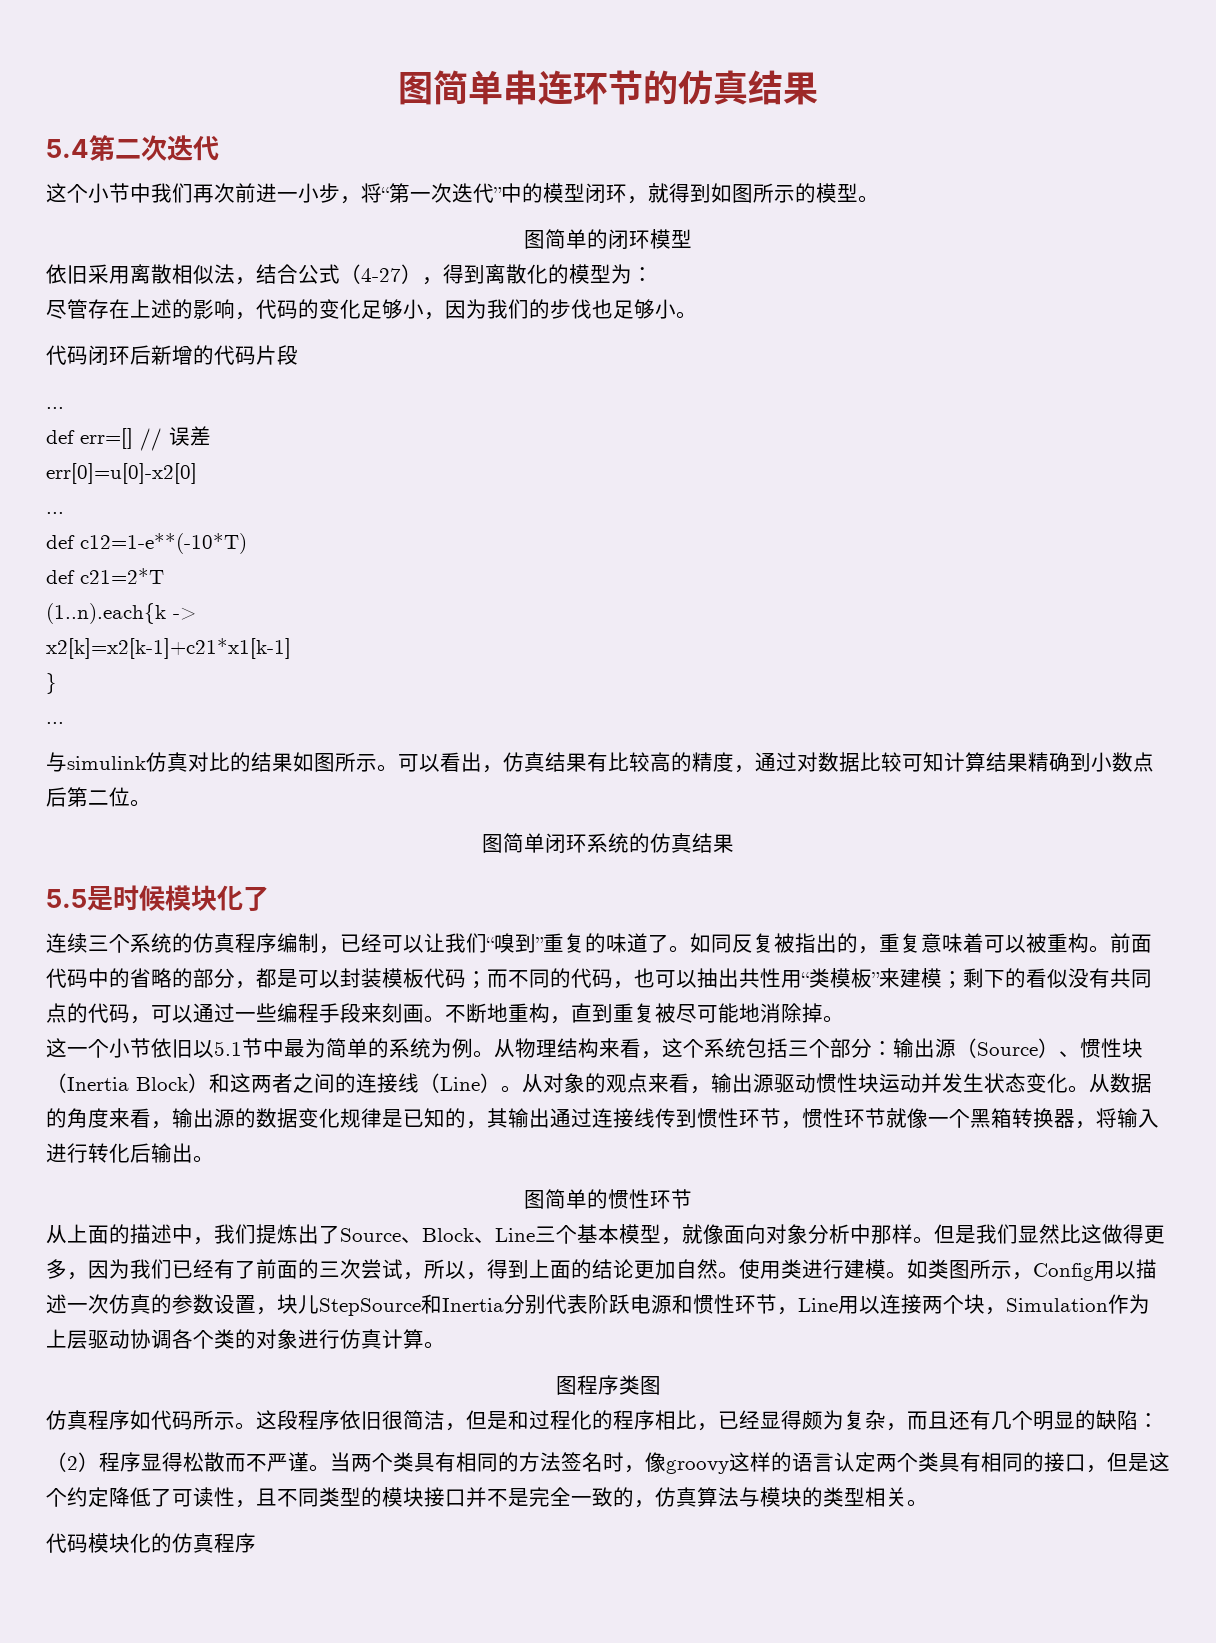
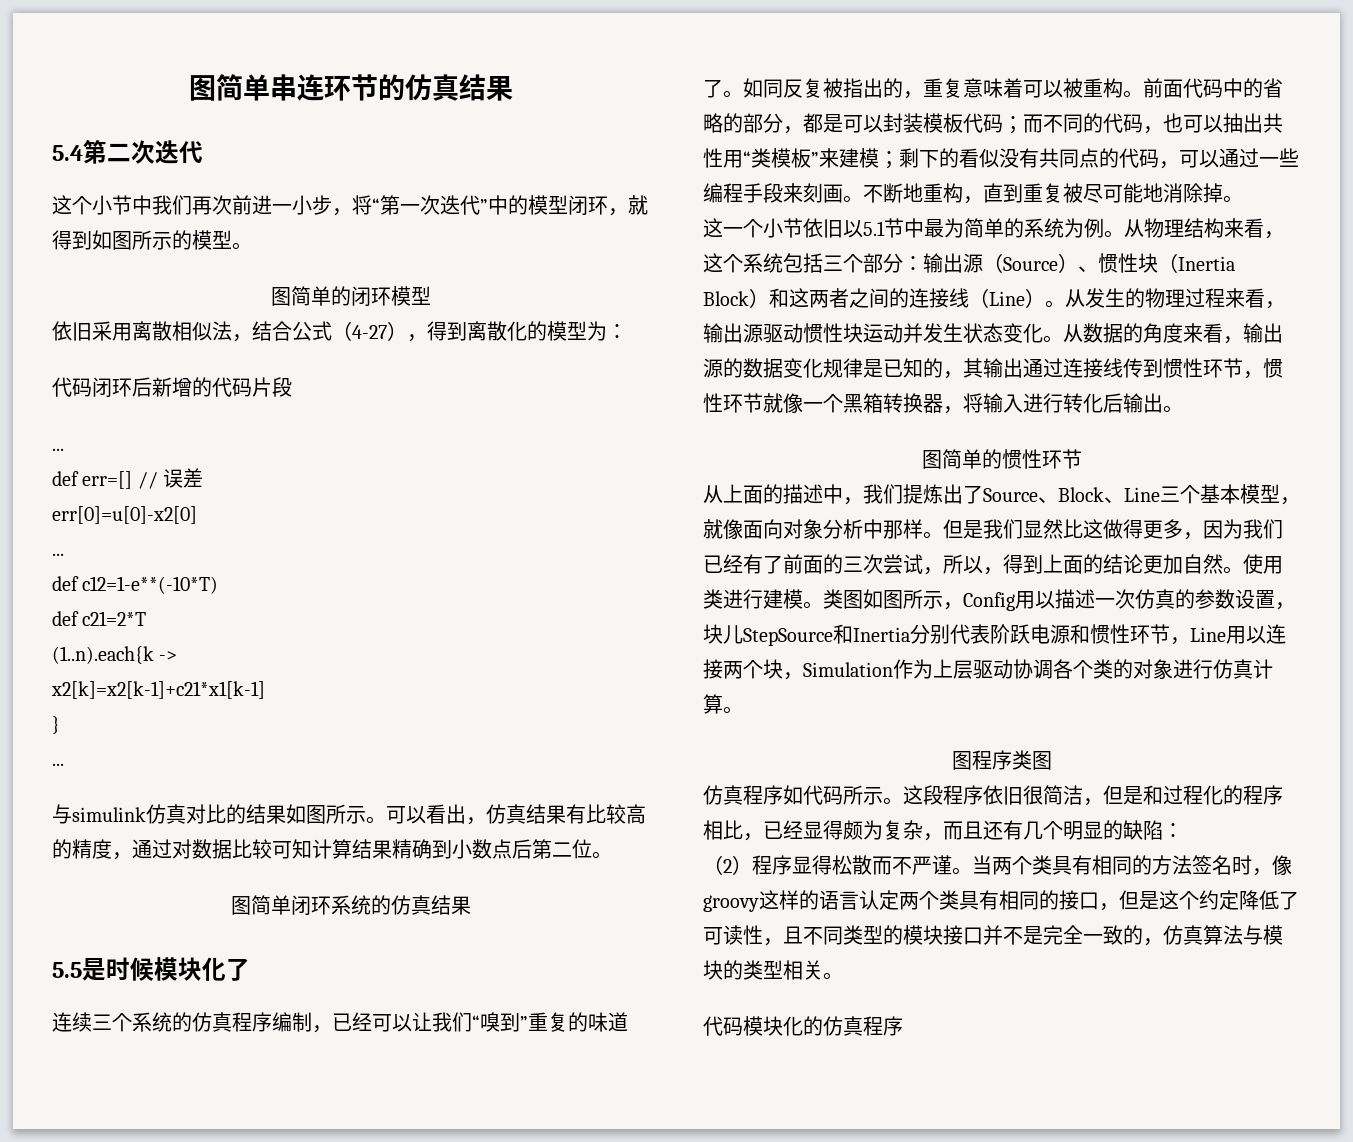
[46,299,697,320] // 尽管存在上述的影响，代码的变化足够小，因为我们的步伐也足够小。 -> (627, 331) none
[543,1073,648,1093] 对象的观点 -> [1085,288,1225,308] 发生的物理过程
[907,1259,949,1279] 如类 -> [823,589,883,609] 类图如

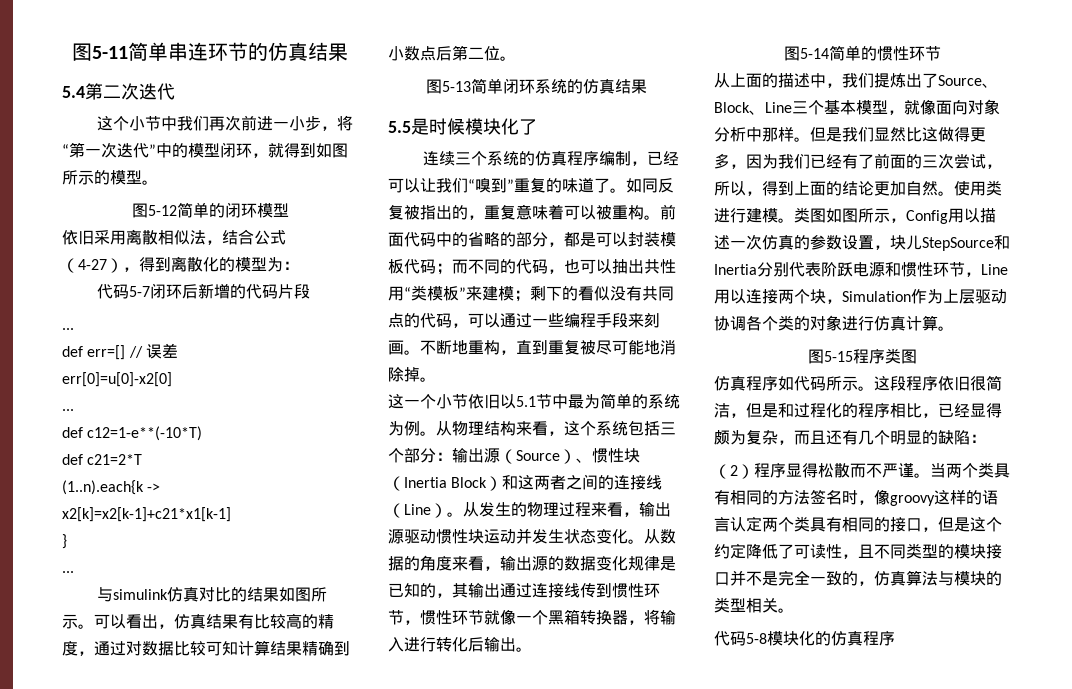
[189,75,216,101] 图 -> [72,43,128,61] 图5-11
(291, 296) none -> [147,205,177,216] 5-12
(92, 387) none -> [128,286,150,297] 5-7
(251, 905) none -> [441,81,471,92] 5-13
(942, 459) none -> [799,48,829,59] 5-14
(972, 760) none -> [823,351,853,362] 5-15
(743, 1026) none -> [746,633,767,644] 5-8

